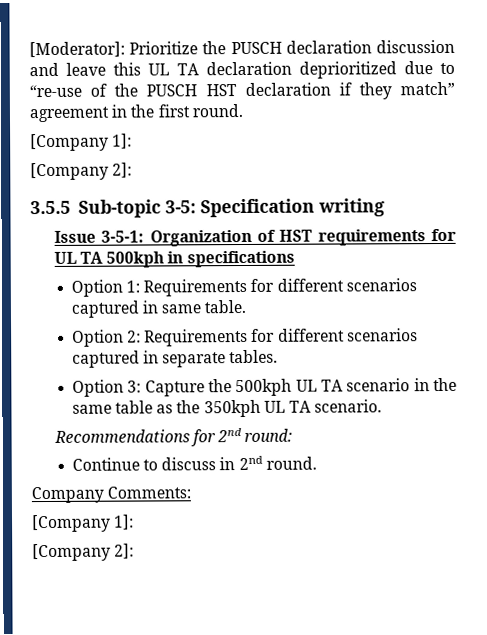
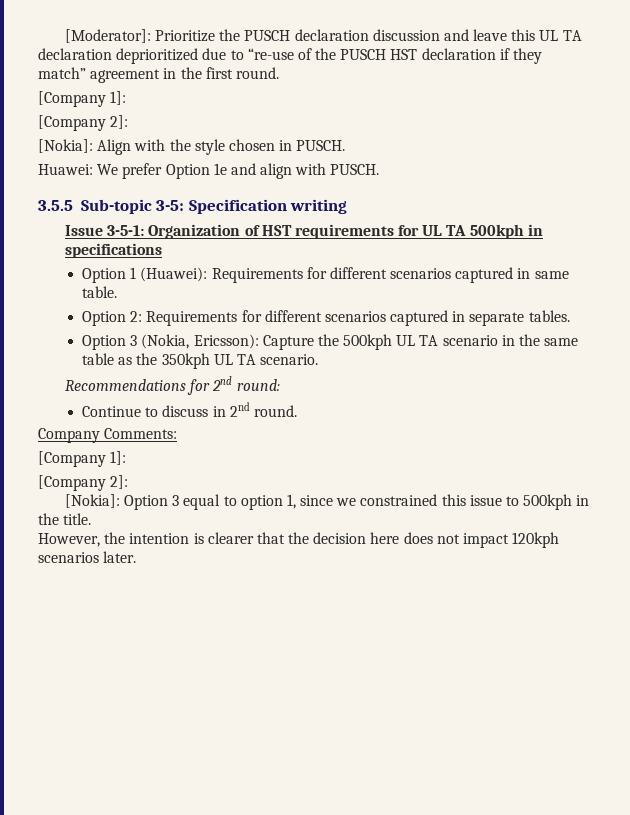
(133, 170) none -> [38,139,346,155] [38,163,380,179] // [Nokia]: Align with the style chosen in PUSCH. // Huawei: We prefer Option 1e and align with PUSCH.
[126,280,141,293] 1: -> [130,267,208,282] 1 (Huawei):
[127,380,142,393] 3: -> [130,334,259,349] 3 (Nokia, Ericsson):
(135, 551) none -> [64,494,590,510] [38,513,92,525] [38,532,560,548] [38,551,137,563] // [Nokia]: Option 3 equal to option 1, since we constrained this issue to 500kph in the title. // However, the intention is clearer that the decision here does not impact 120kph scenarios later.

